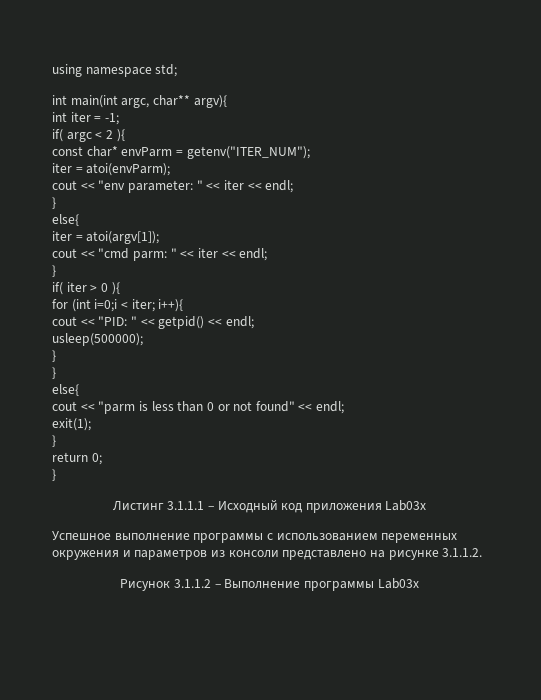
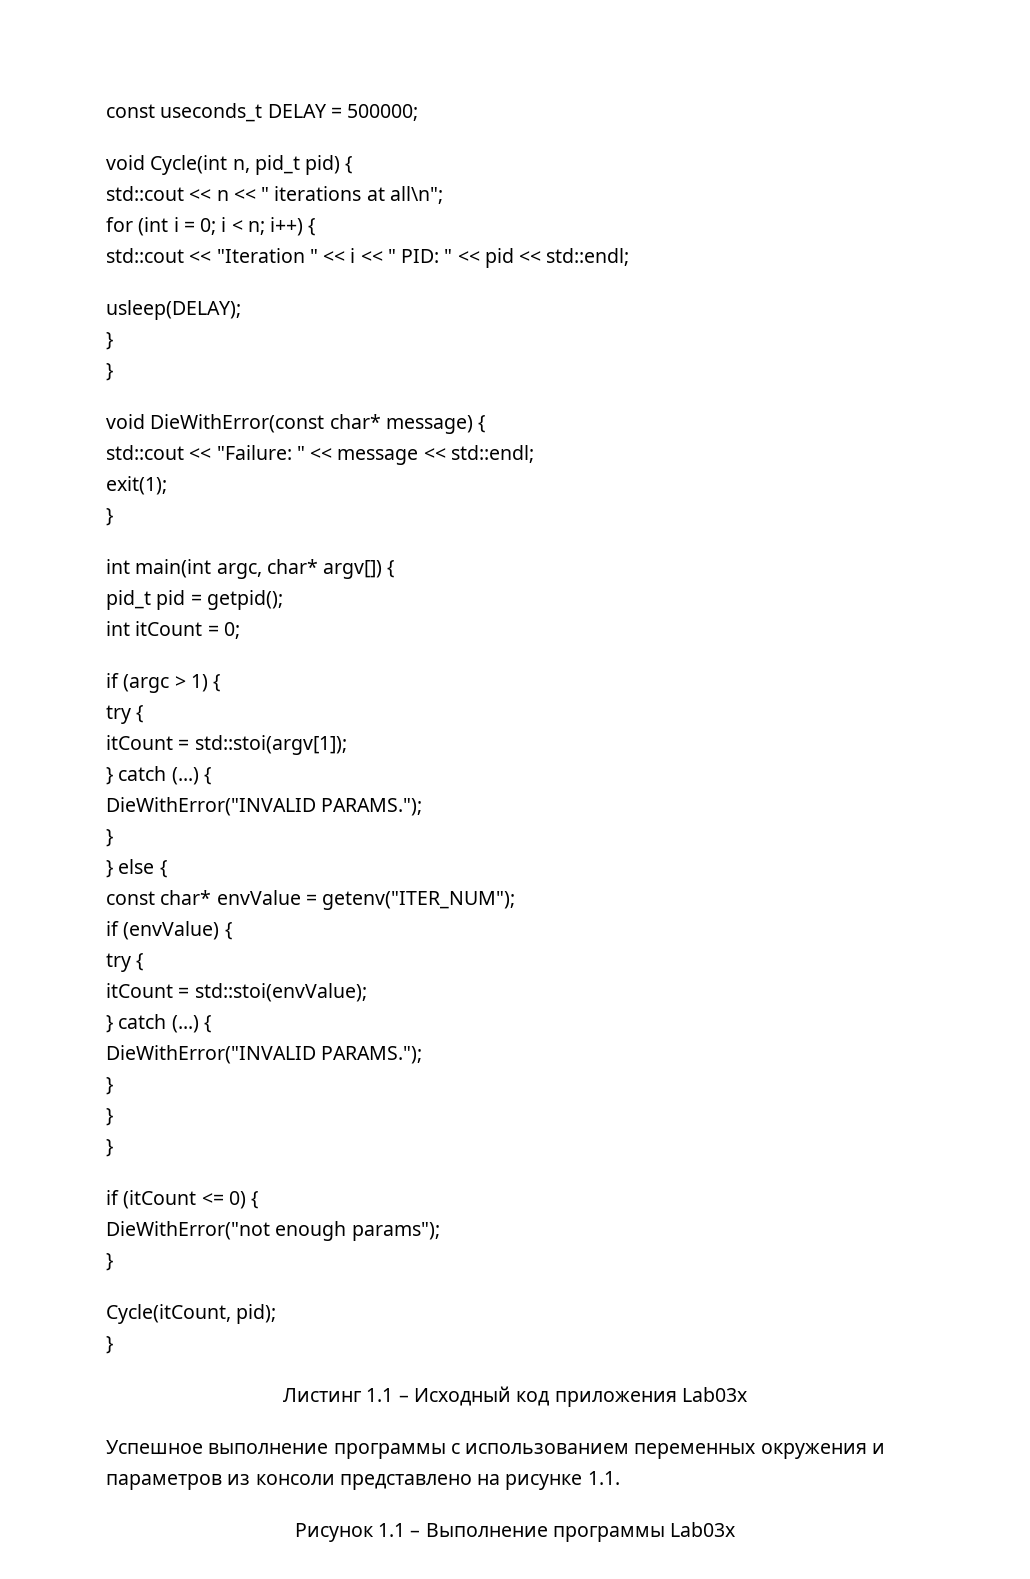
[52,64,178,77] [52,95,227,108] [52,112,119,125] [52,129,125,142] [52,146,310,159] [52,163,171,176] [52,180,294,193] [52,197,56,209] [52,214,79,226] [52,231,160,244] [52,248,268,261] [52,265,56,277] [52,282,120,295] [52,299,184,312] [52,316,254,329] [52,333,143,346] [52,350,56,362] [52,367,56,379] [52,384,79,396] [52,401,345,414] [52,418,91,431] [52,435,56,447] [52,452,102,465] using namespace std; // int main(int argc, char** argv){ // int iter = -1; // if( argc < 2 ){ // const char* envParm = getenv("ITER_NUM"); // iter = atoi(envParm); // cout << "env parameter: " << iter << endl; // } // else{ // iter = atoi(argv[1]); // cout << "cmd parm: " << iter << endl; // } // if( iter > 0 ){ // for (int i=0;i < iter; i++){ // cout << "PID: " << getpid() << endl; // usleep(500000); // } // } // else{ // cout << "parm is less than 0 or not found" << endl; // exit(1); // } // return 0; -> [106,103,419,122] [106,155,353,175] [106,186,443,204] [106,217,316,236] [106,248,630,268] [106,300,241,320] [106,332,113,350] [106,363,113,381] [106,414,486,434] [106,445,534,465] [106,476,167,495] [106,508,113,526] [106,559,395,579] [106,590,283,610] [106,621,240,639] [106,673,221,693] [106,705,144,724] [106,735,347,755] [106,766,211,785] [106,797,423,816] [106,829,113,847] [106,859,167,878] [106,890,516,910] [106,921,232,940] [106,953,144,972] [106,983,367,1002] [106,1014,211,1033] [106,1045,423,1064] [106,1077,113,1095] [106,1108,113,1126] [106,1139,113,1157] [106,1190,259,1209] [106,1221,440,1241] [106,1253,113,1271] [106,1304,277,1324] const useconds_t DELAY = 500000; // void Cycle(int n, pid_t pid) { // std::cout << n << " iterations at all\n"; // for (int i = 0; i < n; i++) { // std::cout << "Iteration " << i << " PID: " << pid << std::endl; // usleep(DELAY); // } // } // void DieWithError(const char* message) { // std::cout << "Failure: " << message << std::endl; // exit(1); // } // int main(int argc, char* argv[]) { // pid_t pid = getpid(); // int itCount = 0; // if (argc > 1) { // try { // itCount = std::stoi(argv[1]); // } catch (...) { // DieWithError("INVALID PARAMS."); // } // } else { // const char* envValue = getenv("ITER_NUM"); // if (envValue) { // try { // itCount = std::stoi(envValue); // } catch (...) { // DieWithError("INVALID PARAMS."); // } // } // } // if (itCount <= 0) { // DieWithError("not enough params"); // } // Cycle(itCount, pid);
[167,501,205,510] 3.1.1.1 -> [366,1388,394,1402] 1.1
[442,548,483,557] 3.1.1.2. -> [587,1471,620,1485] 1.1.
[174,579,212,588] 3.1.1.2 -> [378,1523,406,1537] 1.1

